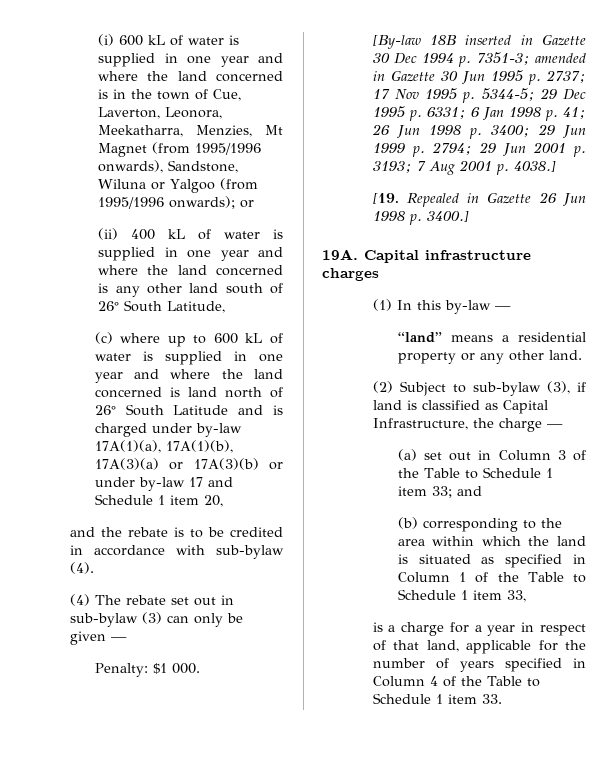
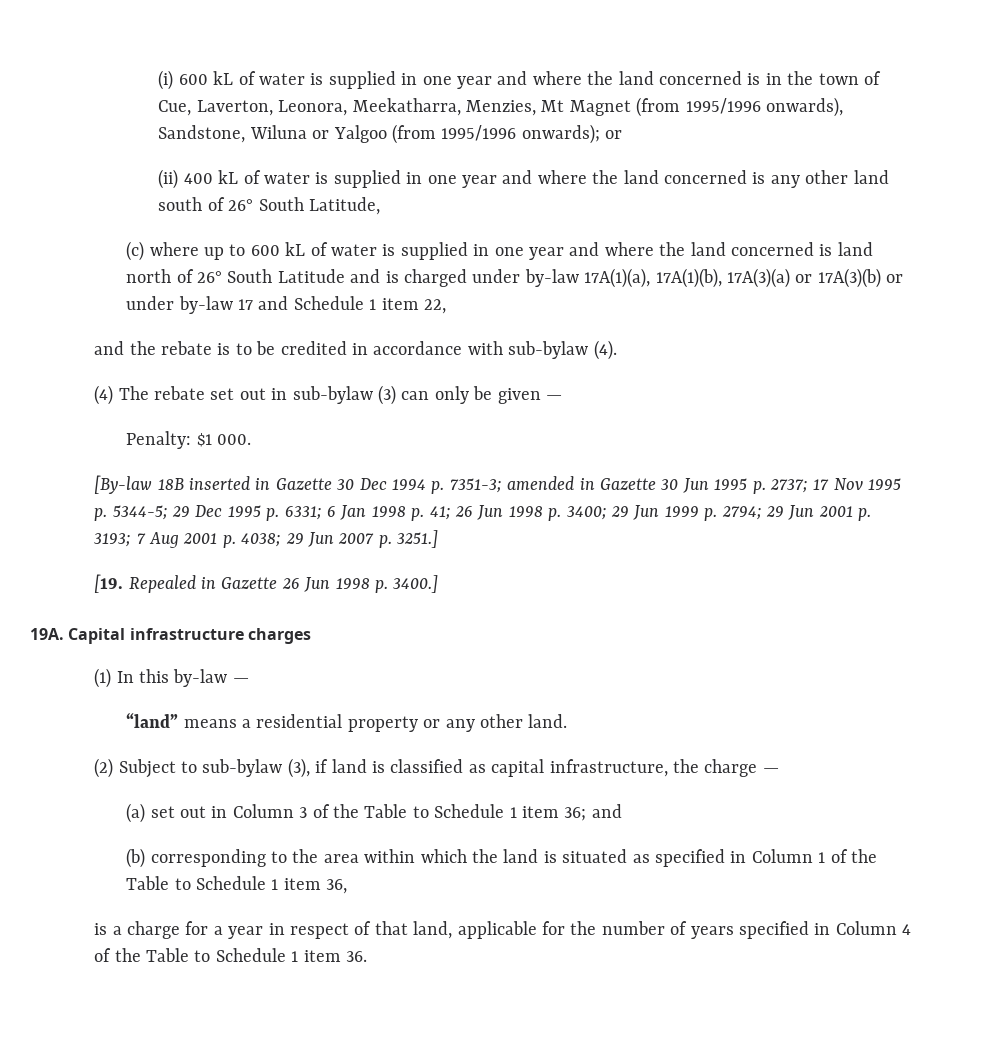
[203,495,223,507] 20, -> [424,299,447,314] 22,
[513,161,556,172] 4038.] -> [241,530,439,548] 4038; 29 Jun 2007 p. 3251.]
[502,400,548,414] [372,418,468,430] Capital Infrastructure, -> [491,759,668,777] capital infrastructure,
[431,486,452,498] 33; -> [564,807,587,821] 36;
[506,590,526,602] 33, -> [326,879,348,894] 36,
[481,694,502,704] 33. -> [345,951,367,962] 36.

